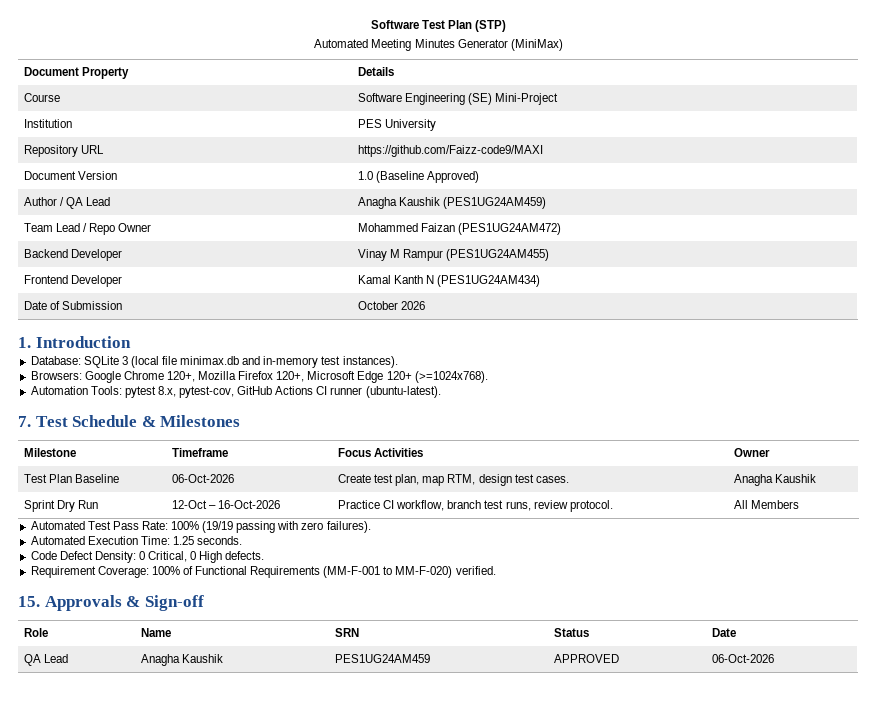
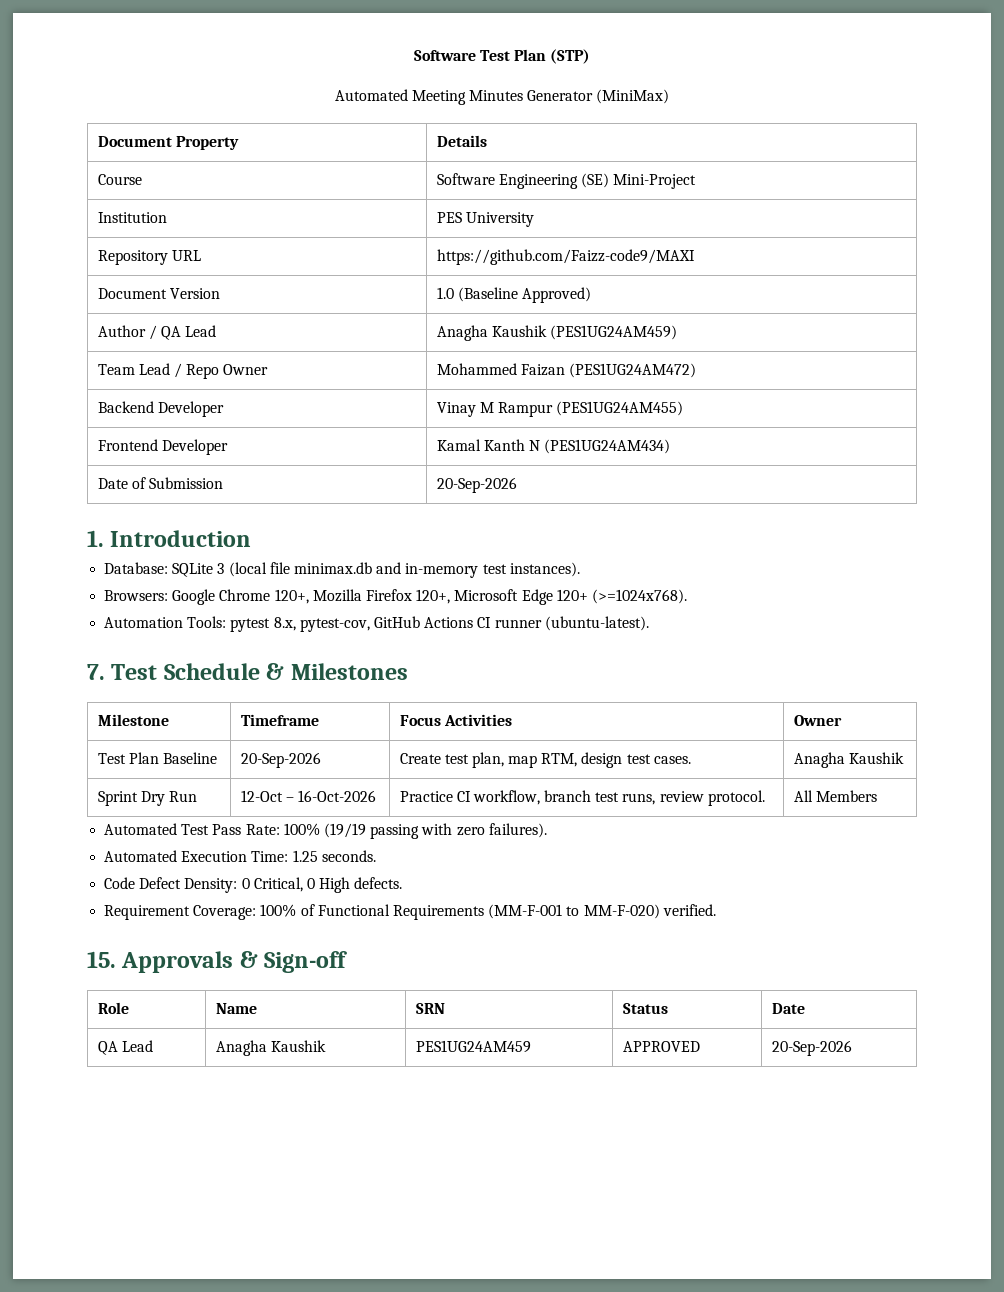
[358,301,426,310] October 2026 -> [436,477,517,493] 20-Sep-2026
[172,474,235,483] 06-Oct-2026 -> [240,752,321,768] 20-Sep-2026
[712,654,775,663] 06-Oct-2026 -> [771,1040,852,1056] 20-Sep-2026

